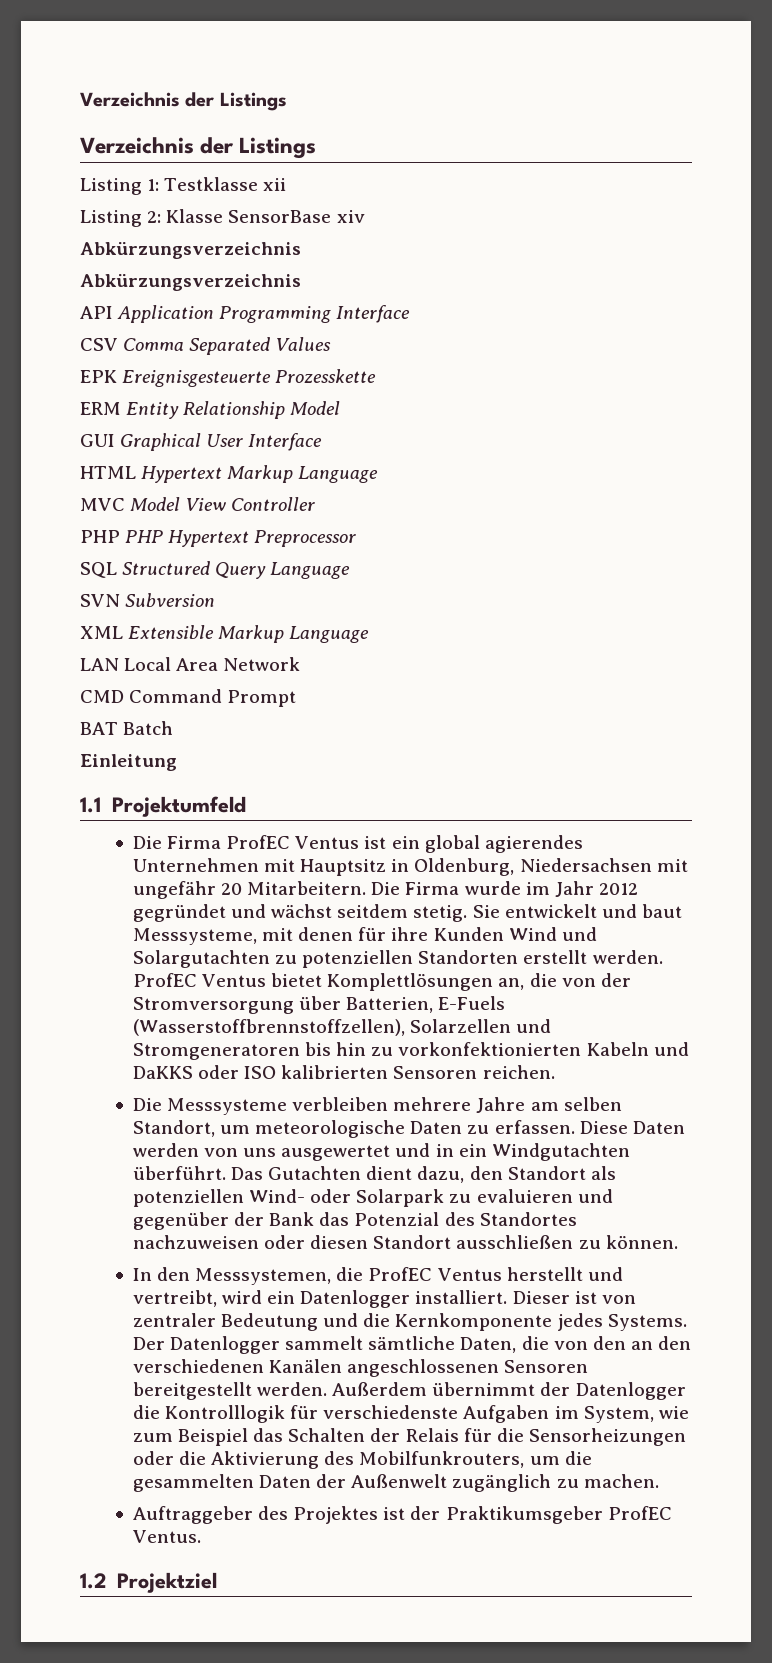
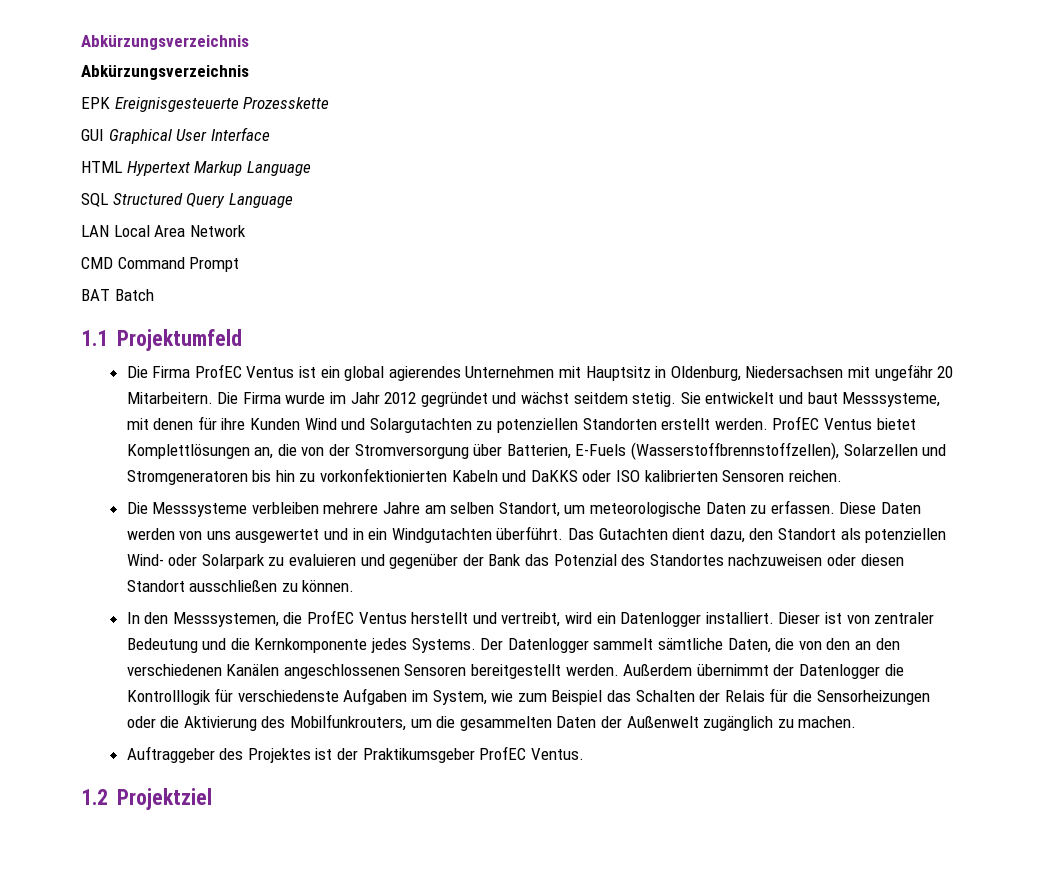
[80,92,287,111] [80,137,317,159] [80,177,287,195] [80,209,365,227] [80,242,301,259] [80,274,301,291] [80,305,411,323] [80,337,332,355] Verzeichnis der Listings // Verzeichnis der Listings // Listing 1: Testklasse xii // Listing 2: Klasse SensorBase xiv // Abkürzungsverzeichnis // Abkürzungsverzeichnis // API Application Programming Interface // CSV Comma Separated Values -> [81,35,249,50] [81,65,249,80] Abkürzungsverzeichnis // Abkürzungsverzeichnis
[80,401,341,419] // ERM Entity Relationship Model -> (330, 103) none
[80,497,316,511] [80,530,357,547] [80,561,351,579] [80,593,216,607] [80,625,285,643] MVC Model View Controller // PHP PHP Hypertext Preprocessor // SQL Structured Query Language // SVN Subversion // XML Extensible Markup -> [81,193,226,208] SQL Structured Query
[80,754,177,771] // Einleitung -> (154, 295) none

